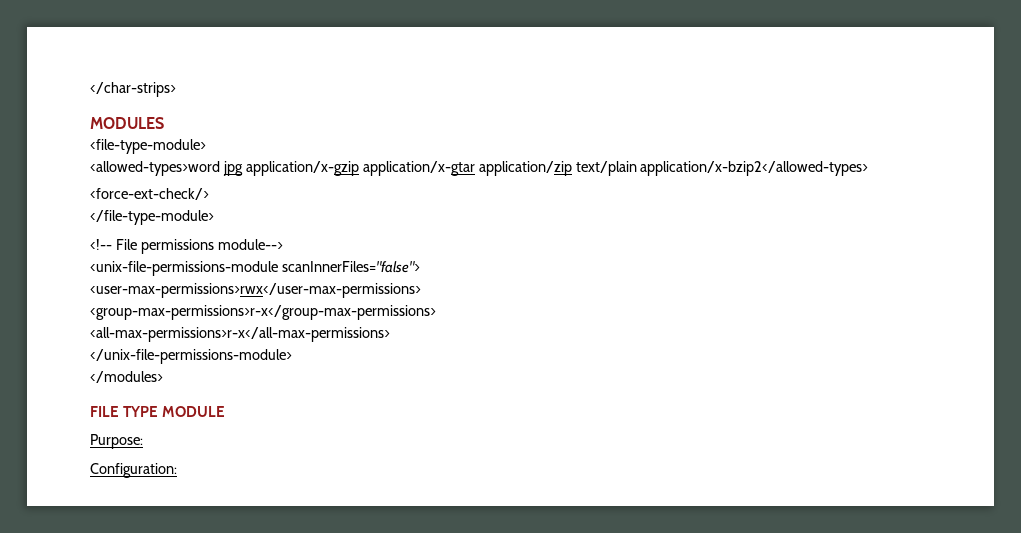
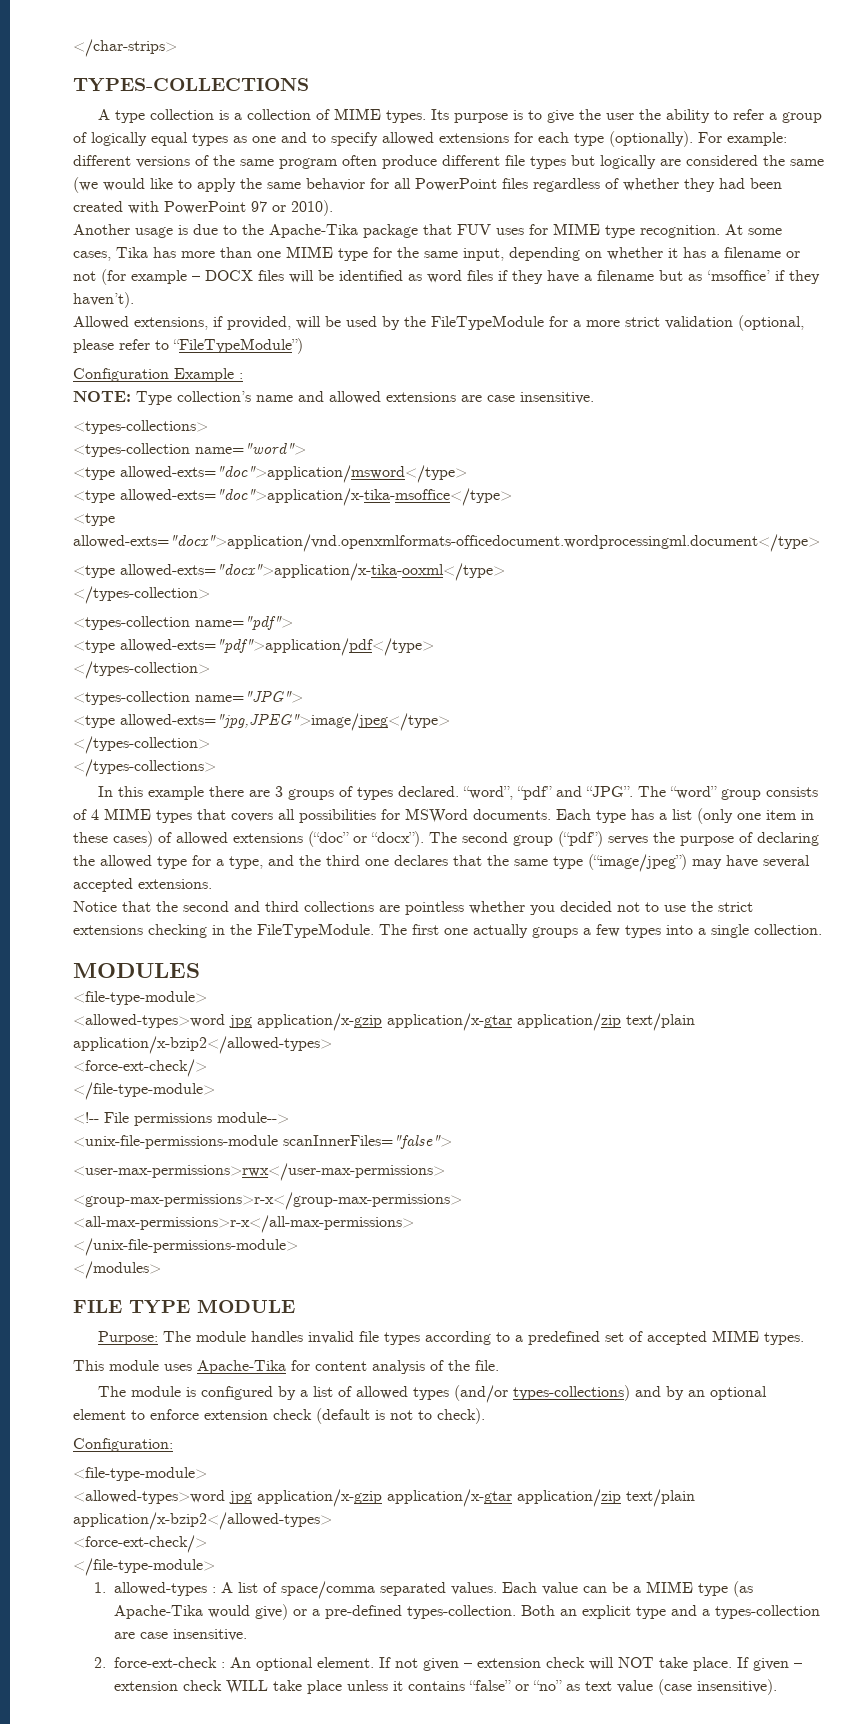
(176, 89) none -> [73,78,309,92] [98,108,823,123] [73,131,787,147] [73,155,824,169] [73,177,782,193] [73,200,333,216] [73,223,782,238] [73,246,800,261] [73,269,820,285] [73,292,134,308] [73,315,804,331] [73,338,303,354] [73,368,243,382] [73,391,594,405] [73,420,208,434] [73,443,306,457] [73,465,467,483] [73,488,512,506] [73,513,115,526] [73,534,820,552] [73,563,505,581] [73,586,210,604] [73,616,293,630] [73,638,434,656] [73,661,210,679] [73,690,303,705] [73,713,450,731] [73,736,210,754] [73,759,216,777] [98,786,819,800] [73,808,814,824] [73,831,819,847] [73,854,810,872] [73,878,212,892] [73,901,753,915] [73,923,822,938] // TYPES-COLLECTIONS // A type collection is a collection of MIME types. Its purpose is to give the user the ability to refer a group of logically equal types as one and to specify allowed extensions for each type (optionally). For example: different versions of the same program often produce different file types but logically are considered the same (we would like to apply the same behavior for all PowerPoint files regardless of whether they had been created with PowerPoint 97 or 2010). // Another usage is due to the Apache-Tika package that FUV uses for MIME type recognition. At some cases, Tika has more than one MIME type for the same input, depending on whether it has a filename or not (for example – DOCX files will be identified as word files if they have a filename but as ‘msoffice’ if they haven’t). // Allowed extensions, if provided, will be used by the FileTypeModule for a more strict validation (optional, please refer to “FileTypeModule”) // Configuration Example : // NOTE: Type collection’s name and allowed extensions are case insensitive. // <types-collections> // <types-collection name="word"> // <type allowed-exts="doc">application/msword</type> // <type allowed-exts="doc">application/x-tika-msoffice</type> // <type allowed-exts="docx">application/vnd.openxmlformats-officedocument.wordprocessingml.document</type> // <type allowed-exts="docx">application/x-tika-ooxml</type> // </types-collection> // <types-collection name="pdf"> // <type allowed-exts="pdf">application/pdf</type> // </types-collection> // <types-collection name="JPG"> // <type allowed-exts="jpg,JPEG">image/jpeg</type> // </types-collection> // </types-collections> // In this example there are 3 groups of types declared. “word”, “pdf” and “JPG”. The “word” group consists of 4 MIME types that covers all possibilities for MSWord documents. Each type has a list (only one item in these cases) of allowed extensions (“doc” or “docx”). The second group (“pdf”) serves the purpose of declaring the allowed type for a type, and the third one declares that the same type (“image/jpeg”) may have several accepted extensions. // Notice that the second and third collections are pointless whether you decided not to use the strict extensions checking in the FileTypeModule. The first one actually groups a few types into a single collection.
[90,463,177,478] // Configuration: -> [163,1330,805,1345] [73,1360,499,1374] [98,1385,768,1403] [73,1408,485,1424] [73,1438,173,1452] [73,1467,207,1481] [73,1489,695,1507] [73,1512,332,1530] [73,1535,207,1553] [73,1558,215,1576] [93,1581,754,1599] [114,1604,821,1620] [114,1629,248,1641] [93,1657,803,1671] [114,1679,778,1695] The module handles invalid file types according to a predefined set of accepted MIME types. // This module uses Apache-Tika for content analysis of the file. // The module is configured by a list of allowed types (and/or types-collections) and by an optional element to enforce extension check (default is not to check). // Configuration: // <file-type-module> // <allowed-types>word jpg application/x-gzip application/x-gtar application/zip text/plain application/x-bzip2</allowed-types> // <force-ext-check/> // </file-type-module> // 1. allowed-types : A list of space/comma separated values. Each value can be a MIME type (as Apache-Tika would give) or a pre-defined types-collection. Both an explicit type and a types-collection are case insensitive. // 2. force-ext-check : An optional element. If not given – extension check will NOT take place. If given – extension check WILL take place unless it contains “false” or “no” as text value (case insensitive).

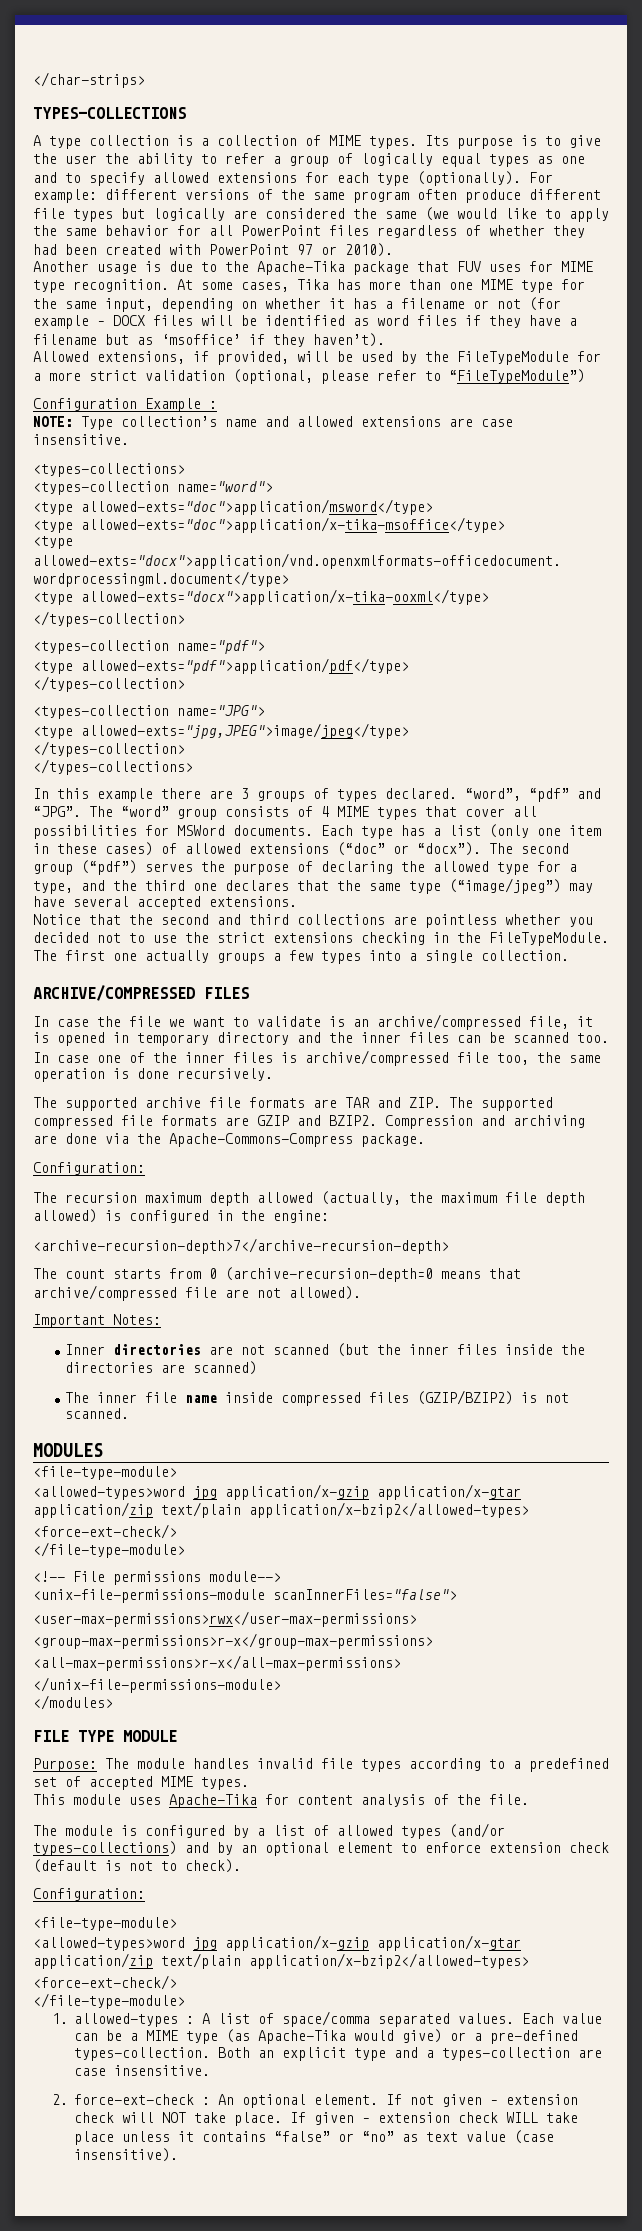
[231,813,273,822] covers -> [465,808,505,817] cover
(822, 929) none -> [33,985,249,1001] [33,1014,593,1030] [33,1032,609,1046] [33,1050,601,1066] [33,1068,273,1082] [33,1097,553,1111] [33,1115,585,1129] [33,1133,425,1147] [33,1162,145,1175] [33,1191,585,1206] [33,1209,329,1223] [33,1238,449,1254] [33,1267,521,1282] [33,1285,361,1301] [33,1314,161,1328] [64,1343,585,1357] [64,1361,257,1375] [64,1390,569,1406] [64,1408,129,1419] // ARCHIVE/COMPRESSED FILES // In case the file we want to validate is an archive/compressed file, it is opened in temporary directory and the inner files can be scanned too. In case one of the inner files is archive/compressed file too, the same operation is done recursively. // The supported archive file formats are TAR and ZIP. The supported compressed file formats are GZIP and BZIP2. Compression and archiving are done via the Apache-Commons-Compress package. // Configuration: // The recursion maximum depth allowed (actually, the maximum file depth allowed) is configured in the engine: // <archive-recursion-depth>7</archive-recursion-depth> // The count starts from 0 (archive-recursion-depth=0 means that archive/compressed file are not allowed). // Important Notes: // Inner directories are not scanned (but the inner files inside the directories are scanned) // The inner file name inside compressed files (GZIP/BZIP2) is not scanned.

